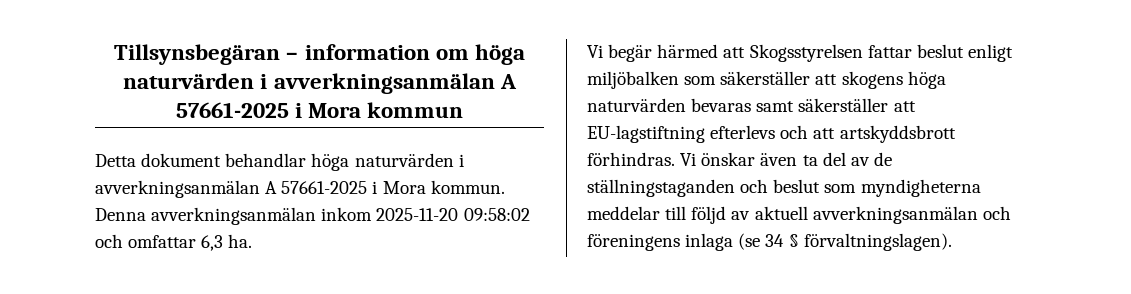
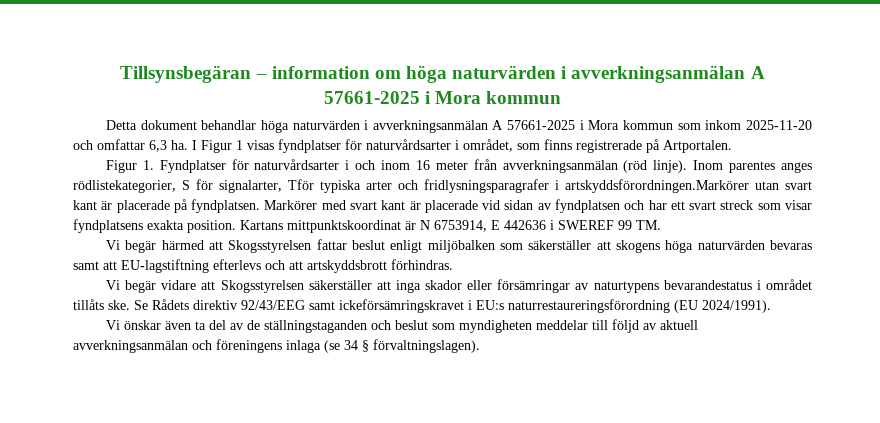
[430,180,505,194] [95,207,317,225] kommun. Denna avverkningsanmälan -> [623,120,701,130] kommun som
[463,208,530,221] 09:58:02 -> (813, 125) none
(253, 241) none -> [192,139,732,153] [105,159,812,173] [73,179,812,193] [73,199,813,213] [73,219,661,233] I Figur 1 visas fyndplatser för naturvårdsarter i området, som finns registrerade på Artportalen. // Figur 1. Fyndplatser för naturvårdsarter i och inom 16 meter från avverkningsanmälan (röd linje). Inom parentes anges rödlistekategorier, S för signalarter, Tför typiska arter och fridlysningsparagrafer i artskyddsförordningen.Markörer utan svart kant är placerade på fyndplatsen. Markörer med svart kant är placerade vid sidan av fyndplatsen och har ett svart streck som visar fyndplatsens exakta position. Kartans mittpunktskoordinat är N 6753914, E 442636 i SWEREF 99 TM.
[798,98,889,112] säkerställer -> (99, 265) none
(675, 159) none -> [105,279,812,293] [73,299,771,313] // Vi begär vidare att Skogsstyrelsen säkerställer att inga skador eller försämringar av naturtypens bevarandestatus i området tillåts ske. Se Rådets direktiv 92/43/EEG samt ickeförsämringskravet i EU:s naturrestaureringsförordning (EU 2024/1991). //
[860,179,981,197] myndigheterna -> [458,320,532,333] myndigheten

